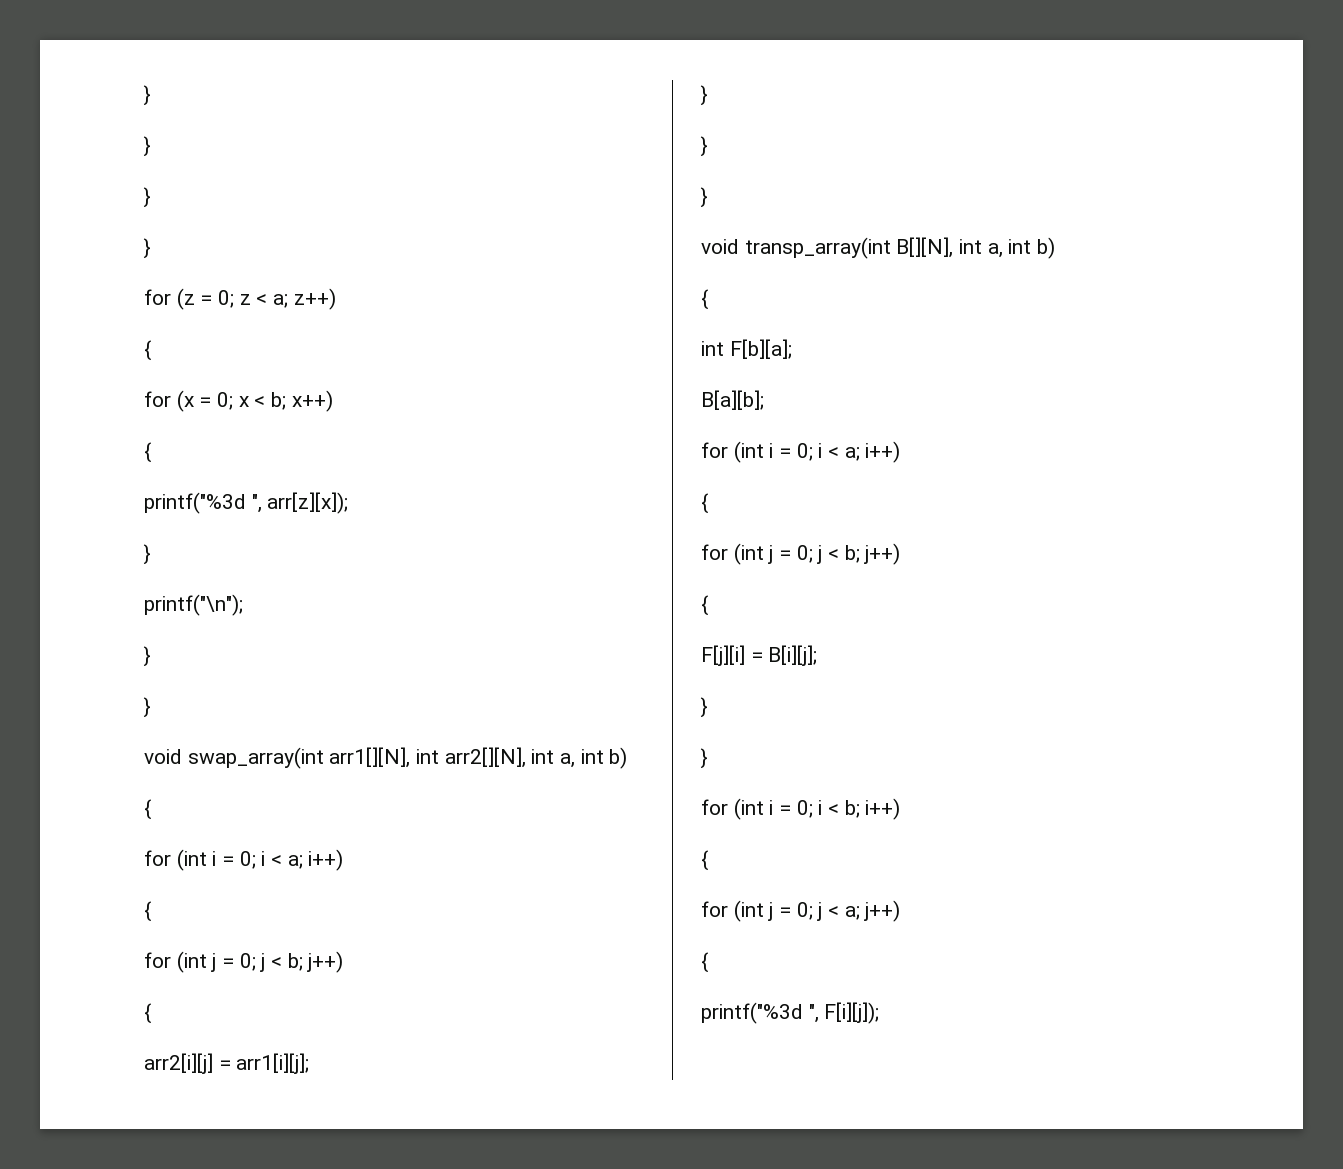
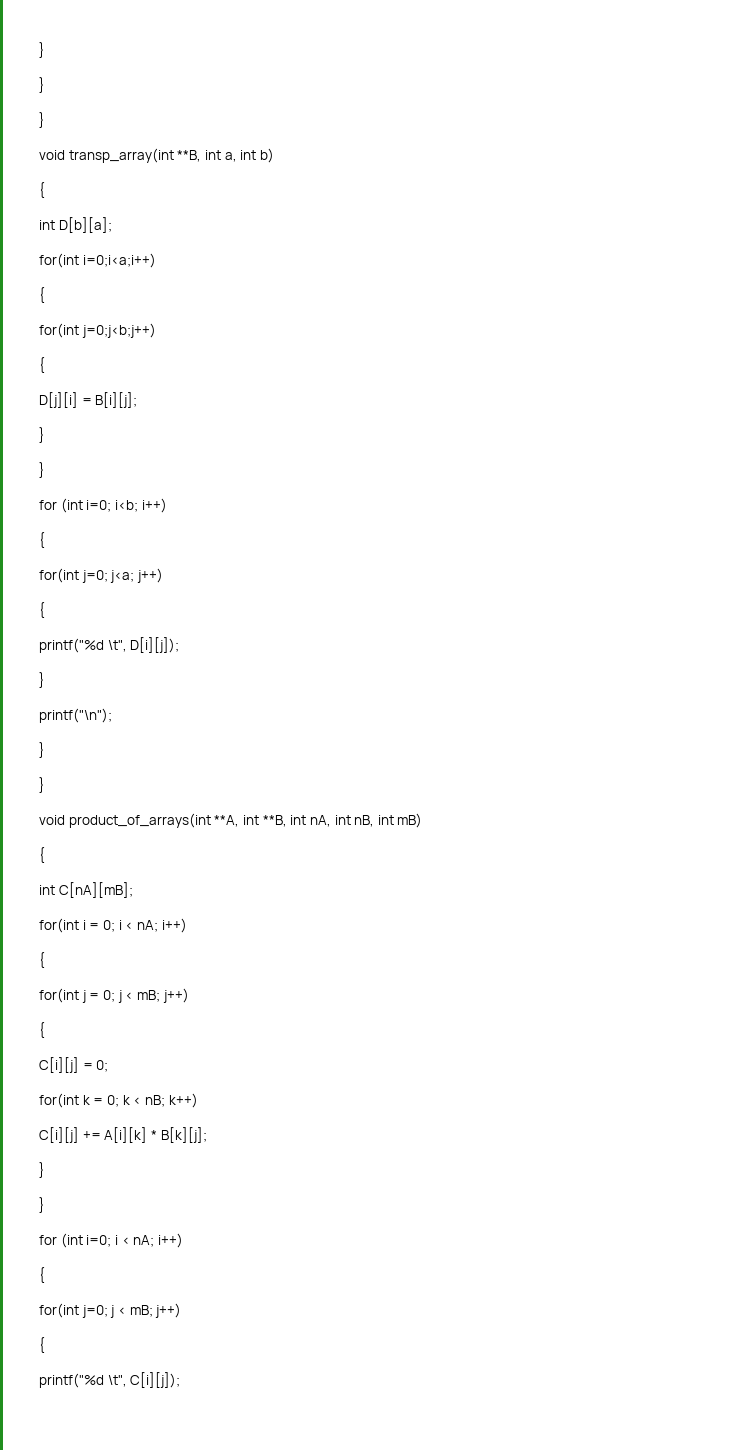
[143,85,151,106] [143,136,151,157] [143,187,151,208] [143,238,151,259] [144,288,336,310] [144,340,152,361] [144,390,333,412] [144,442,152,463] [144,492,349,514] } // } // } // } // for (z = 0; z < a; z++) // { // for (x = 0; x < b; x++) // { // printf("%3d ", arr[z][x]); -> [39,42,45,58] [39,77,45,93] [39,112,45,128] [39,148,274,163] [39,182,45,198] [39,217,112,233] [39,253,156,268] [39,287,45,303] [39,323,156,338] [39,357,45,373] [39,392,138,408] [39,427,45,443] [39,462,45,478] [39,498,167,513] [39,532,45,548] [39,568,163,583] [39,602,45,618] [39,637,180,653] } // } // } // void transp_array(int **B, int a, int b) // { // int D[b][a]; // for(int i=0;i<a;i++) // { // for(int j=0;j<b;j++) // { // D[j][i] = B[i][j]; // } // } // for (int i=0; i<b; i++) // { // for(int j=0; j<a; j++) // { // printf("%d \t", D[i][j]);
[187,747,628,769] [144,799,152,820] [144,849,344,871] [144,901,152,922] [144,951,344,973] [144,1003,152,1024] [144,1053,310,1074] [700,85,708,106] [700,136,708,157] [700,187,708,208] [701,237,1056,259] [701,289,709,310] [701,339,792,359] [701,390,764,410] [701,441,901,463] [701,493,709,514] [701,543,901,565] [701,595,709,616] [701,645,818,666] [700,697,708,718] [700,748,708,769] [701,798,901,820] [701,850,709,871] [701,900,901,922] [701,952,709,973] [701,1002,880,1024] swap_array(int arr1[][N], int arr2[][N], int a, int b) // { // for (int i = 0; i < a; i++) // { // for (int j = 0; j < b; j++) // { // arr2[i][j] = arr1[i][j]; // } // } // } // void transp_array(int B[][N], int a, int b) // { // int F[b][a]; // B[a][b]; // for (int i = 0; i < a; i++) // { // for (int j = 0; j < b; j++) // { // F[j][i] = B[i][j]; // } // } // for (int i = 0; i < b; i++) // { // for (int j = 0; j < a; j++) // { // printf("%3d ", F[i][j]); -> [68,813,423,828] [39,847,45,863] [39,882,133,898] [39,918,187,933] [39,952,45,968] [39,988,189,1003] [39,1022,45,1038] [39,1057,109,1073] [39,1093,198,1108] [39,1127,207,1143] [39,1162,45,1178] [39,1197,45,1213] [39,1233,183,1248] [39,1267,45,1283] [39,1303,182,1318] [39,1337,45,1353] [39,1372,181,1388] product_of_arrays(int **A, int **B, int nA, int nB, int mB) // { // int C[nA][mB]; // for(int i = 0; i < nA; i++) // { // for(int j = 0; j < mB; j++) // { // C[i][j] = 0; // for(int k = 0; k < nB; k++) // C[i][j] += A[i][k] * B[k][j]; // } // } // for (int i=0; i < nA; i++) // { // for(int j=0; j < mB; j++) // { // printf("%d \t", C[i][j]);

